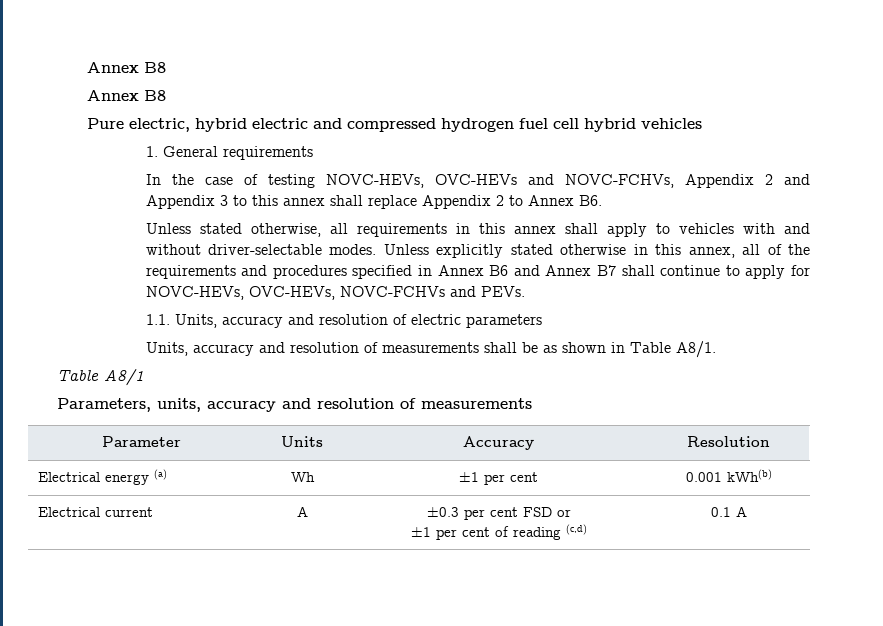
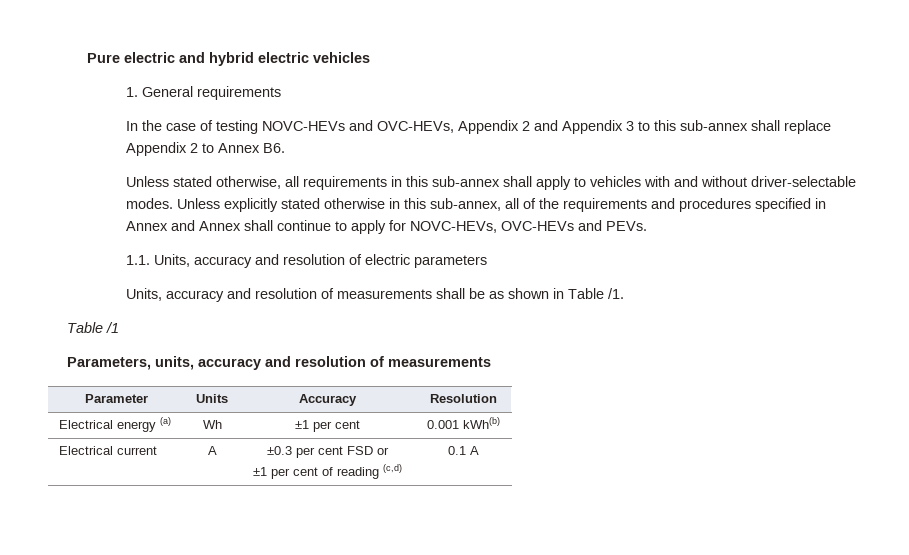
[86,62,166,73] [86,90,166,101] [86,118,636,132] Annex B8 // Annex B8 // Pure electric, hybrid electric and compressed hydrogen fuel cell hybrid -> [86,52,309,66] Pure electric and hybrid electric
[325,174,674,188] NOVC-HEVs, OVC-HEVs and NOVC-FCHVs, -> [261,120,454,133] NOVC-HEVs and OVC-HEVs,
[282,198,325,206] annex -> [679,120,748,131] sub-annex
[513,226,556,234] annex -> [431,176,500,187] sub-annex
[688,247,735,258] annex, -> [429,198,501,211] sub-annex,
[489,265,509,276] B6 -> (168, 226) none
[596,265,616,276] B7 -> (241, 226) none
[248,286,445,300] OVC-HEVs, NOVC-FCHVs -> [500,221,574,231] OVC-HEVs
[675,341,716,358] [57,369,145,386] A8/1. // Table A8/1 -> [607,288,624,299] [67,322,120,333] /1. // Table /1

